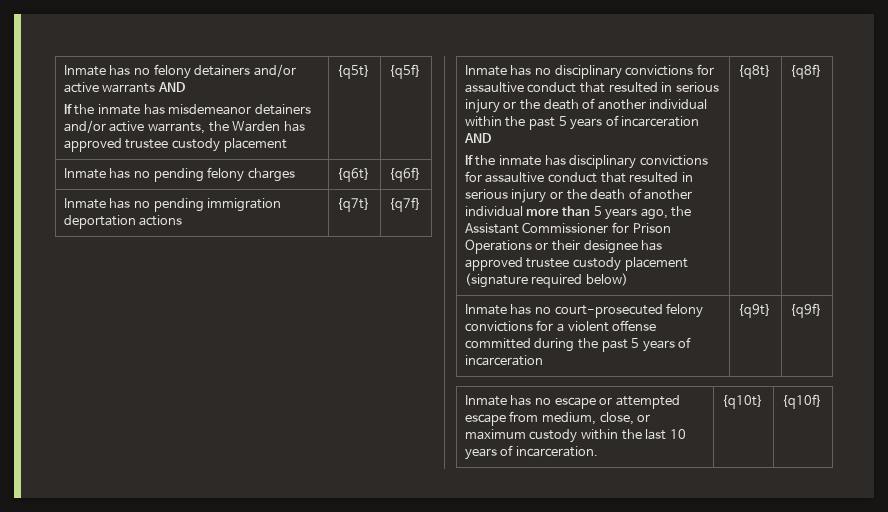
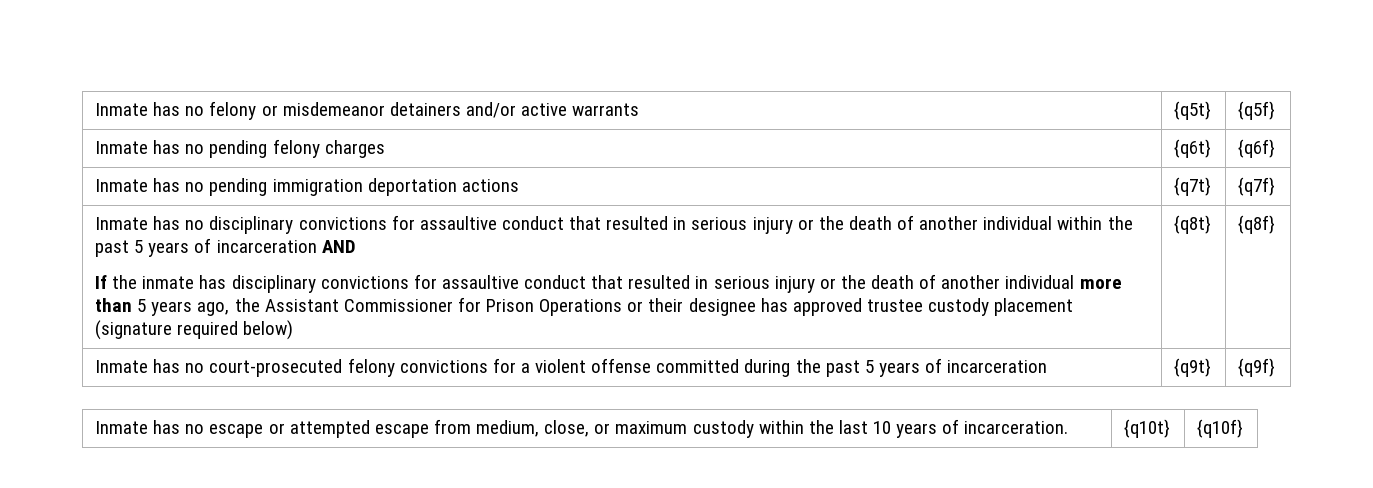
(191, 71) none -> [261,102,385,116] or misdemeanor
[157,82,185,92] [63,104,311,115] [63,120,305,134] [63,138,287,152] AND // If the inmate has misdemeanor detainers and/or active warrants, the Warden has approved trustee custody placement -> (640, 109) none

